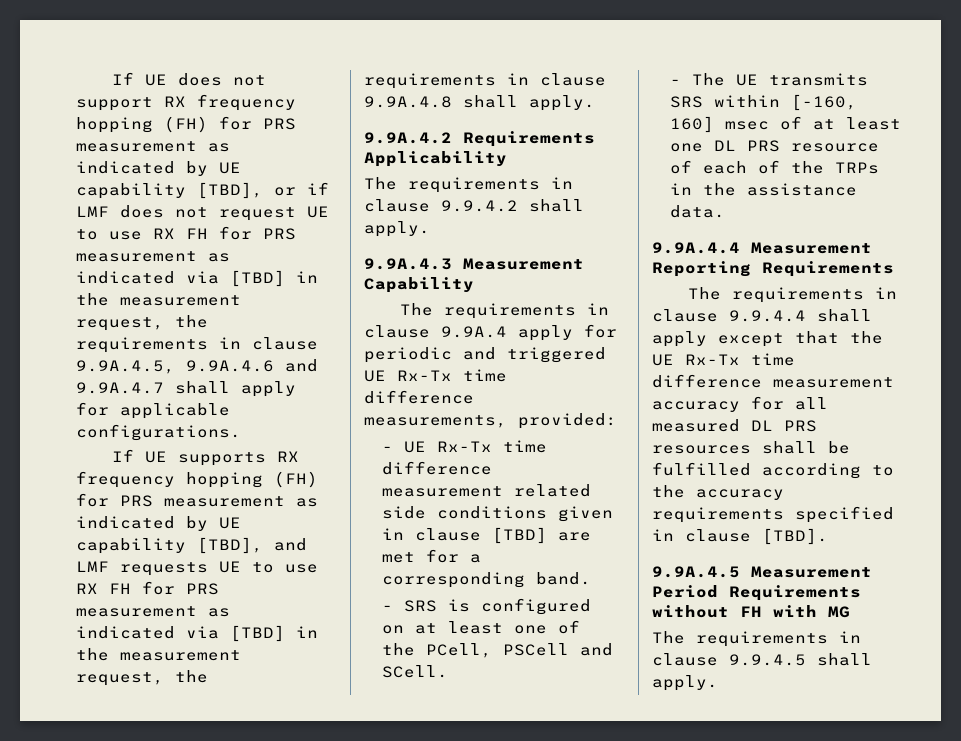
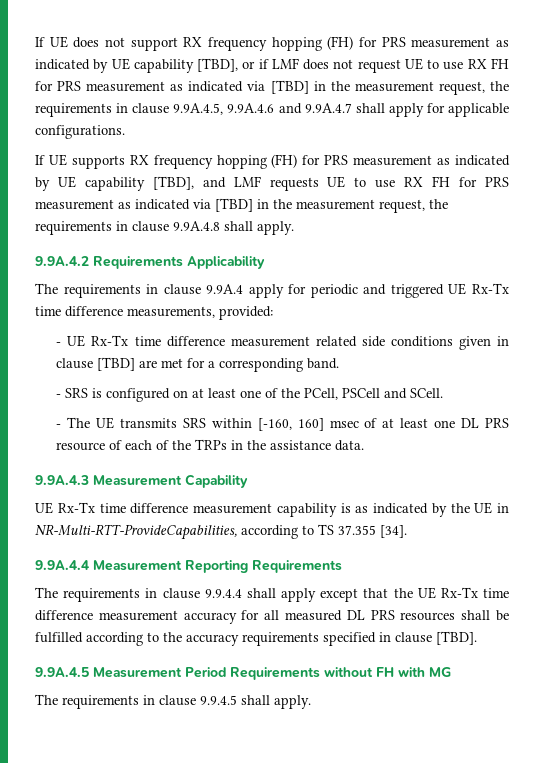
[364,177,573,193] [364,199,584,212] [364,221,430,237] [364,258,584,270] [364,277,474,293] // The requirements in clause 9.9.4.2 shall apply. // 9.9A.4.3 Measurement Capability -> (265, 262) none
(726, 211) none -> [35,474,248,488] [35,502,509,517] [35,524,407,540] // 9.9A.4.3 Measurement Capability // UE Rx-Tx time difference measurement capability is as indicated by the UE in NR-Multi-RTT-ProvideCapabilities, according to TS 37.355 [34].

